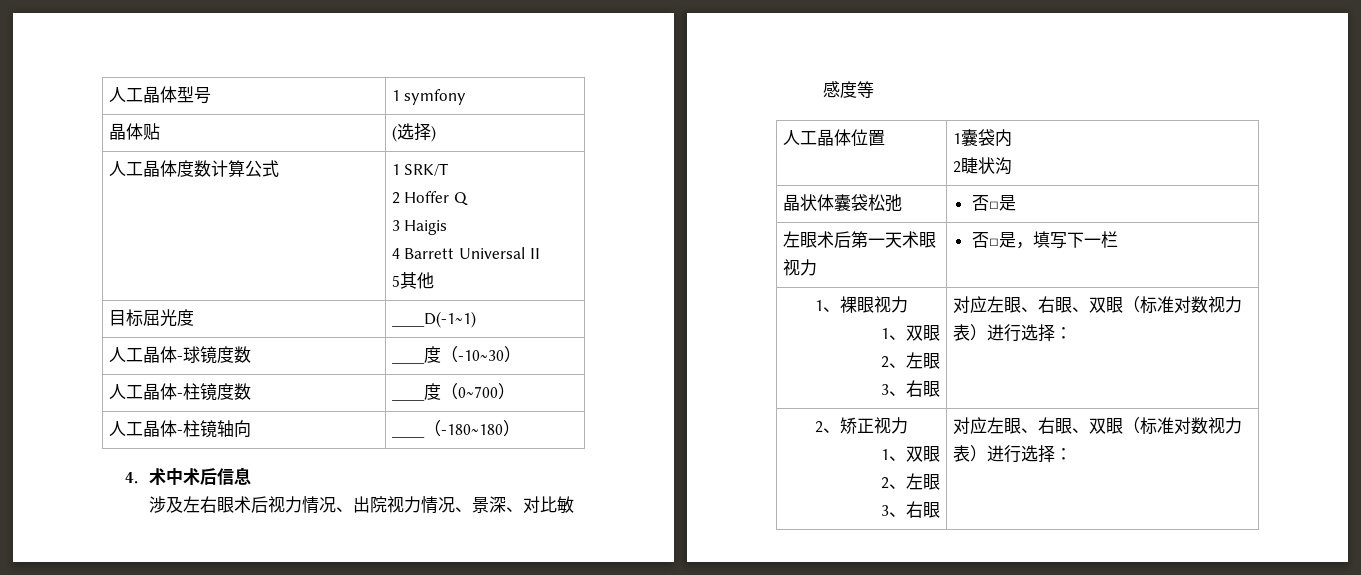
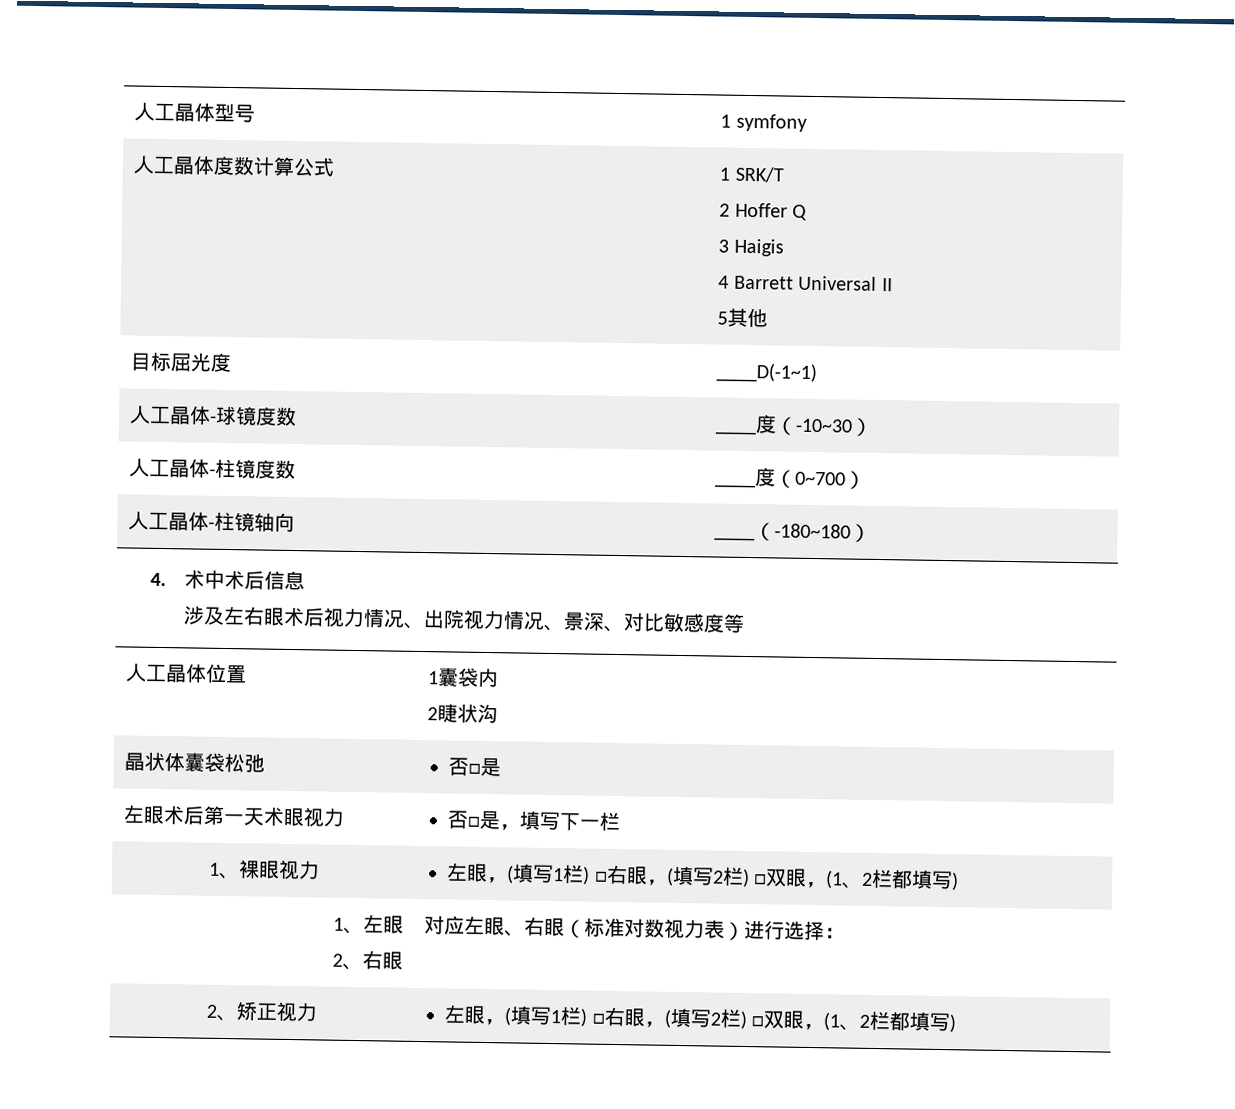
[108,123,160,140] [391,123,436,142] // 晶体贴 | (选择) -> (807, 122) none
[881,325,941,341] [881,352,941,369] [881,380,941,397] [952,296,1123,313] // 1、双眼 // 2、左眼 // 3、右眼 | 对应左眼、右眼、双眼 -> [446,862,960,891] [332,914,404,935] [331,950,403,971] [424,915,566,937] | 左眼，(填写1栏) □右眼，(填写2栏) □双眼，(1、2栏都填写) // 1、左眼 // 2、右眼 | 对应左眼、右眼
[881,446,941,462] [881,473,941,490] [881,501,941,518] [952,417,1242,435] [952,445,1072,463] // 1、双眼 // 2、左眼 // 3、右眼 | 对应左眼、右眼、双眼（标准对数视力表）进行选择： -> [444,1004,957,1033] | 左眼，(填写1栏) □右眼，(填写2栏) □双眼，(1、2栏都填写)

